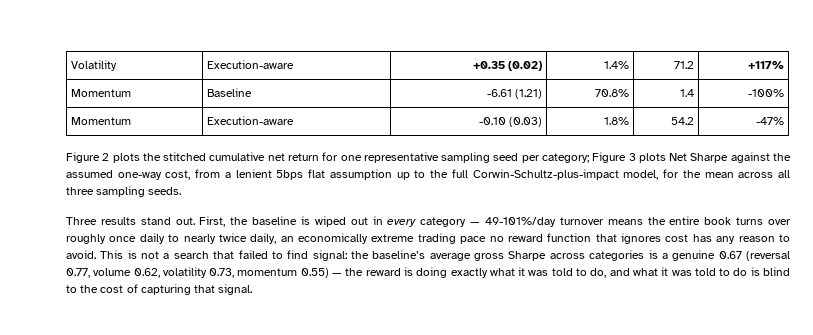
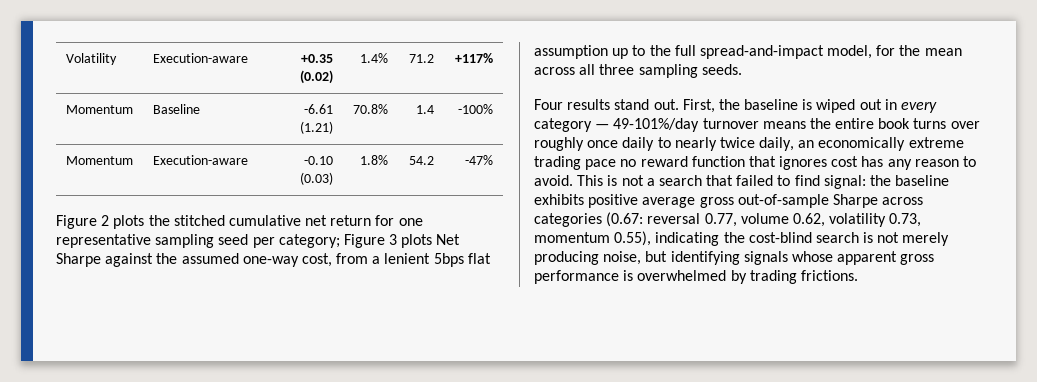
[472,169,619,180] Corwin-Schultz-plus-impact -> [699,45,824,59] spread-and-impact
[66,217,97,225] Three -> [534,99,563,110] Four
[372,250,426,259] baseline’s -> [895,175,950,186] [534,194,639,208] baseline exhibits positive
(505, 257) none -> [737,194,829,208] out-of-sample
[648,250,791,261] is a genuine 0.67 (reversal -> [606,212,701,227] (0.67: reversal
[300,267,791,278] [66,284,253,295] 0.55) — the reward is doing exactly what it was told to do, and what it was told to do is blind to the cost of capturing that signal. -> [614,231,950,246] [534,251,935,265] [534,270,858,284] 0.55), indicating the cost-blind search is not merely producing noise, but identifying signals whose apparent gross performance is overwhelmed by trading frictions.

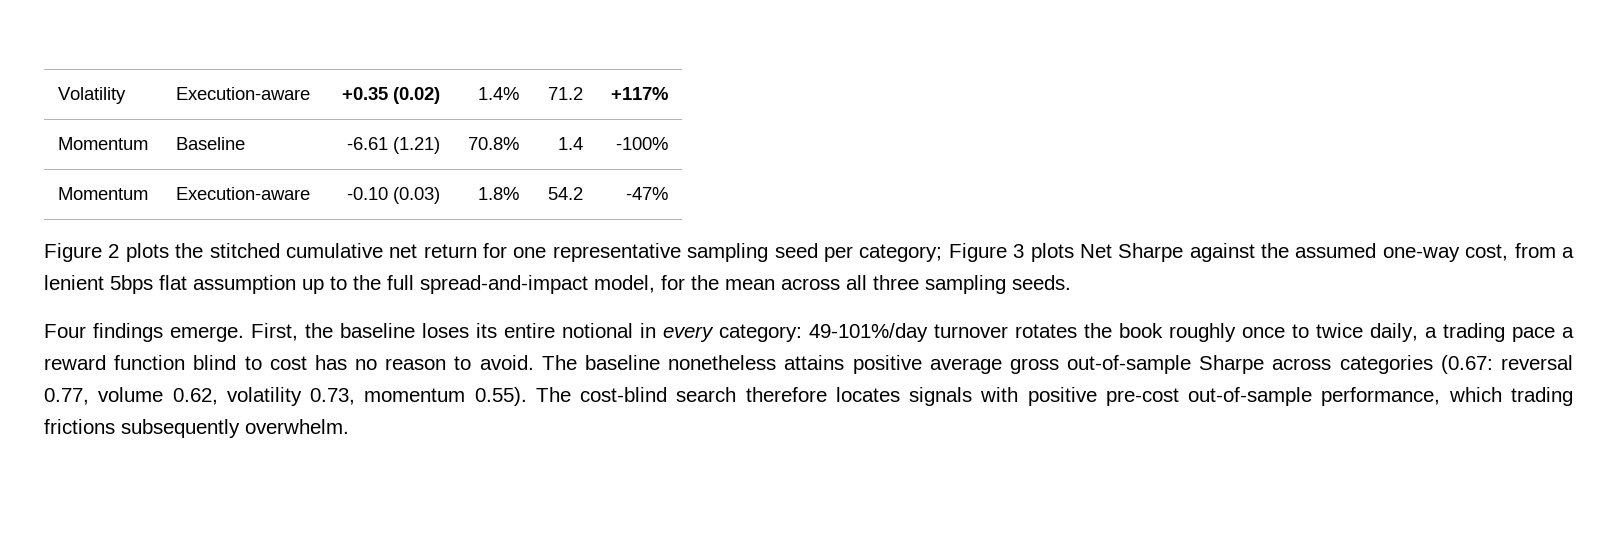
[567,99,938,113] [534,118,980,132] [534,137,964,151] results stand out. First, the baseline is wiped out in every category — 49-101%/day turnover means the entire book turns over roughly once daily to nearly twice daily, an economically extreme -> [93,323,1437,342] findings emerge. First, the baseline loses its entire notional in every category: 49-101%/day turnover rotates the book roughly once to twice daily, a
[620,159,637,167] no -> [1562,327,1574,338] a
[748,156,828,170] that ignores -> [193,355,262,370] blind to
[887,159,912,170] any -> [355,359,378,370] no
[577,175,950,189] [534,194,584,205] This is not a search that failed to find signal: the baseline exhibits -> [541,355,845,370] The baseline nonetheless attains
[614,231,950,246] [534,251,935,265] [534,270,858,284] 0.55), indicating the cost-blind search is not merely producing noise, but identifying signals whose apparent gross performance is overwhelmed by trading frictions. -> [474,387,1574,406] [44,419,349,438] 0.55). The cost-blind search therefore locates signals with positive pre-cost out-of-sample performance, which trading frictions subsequently overwhelm.

